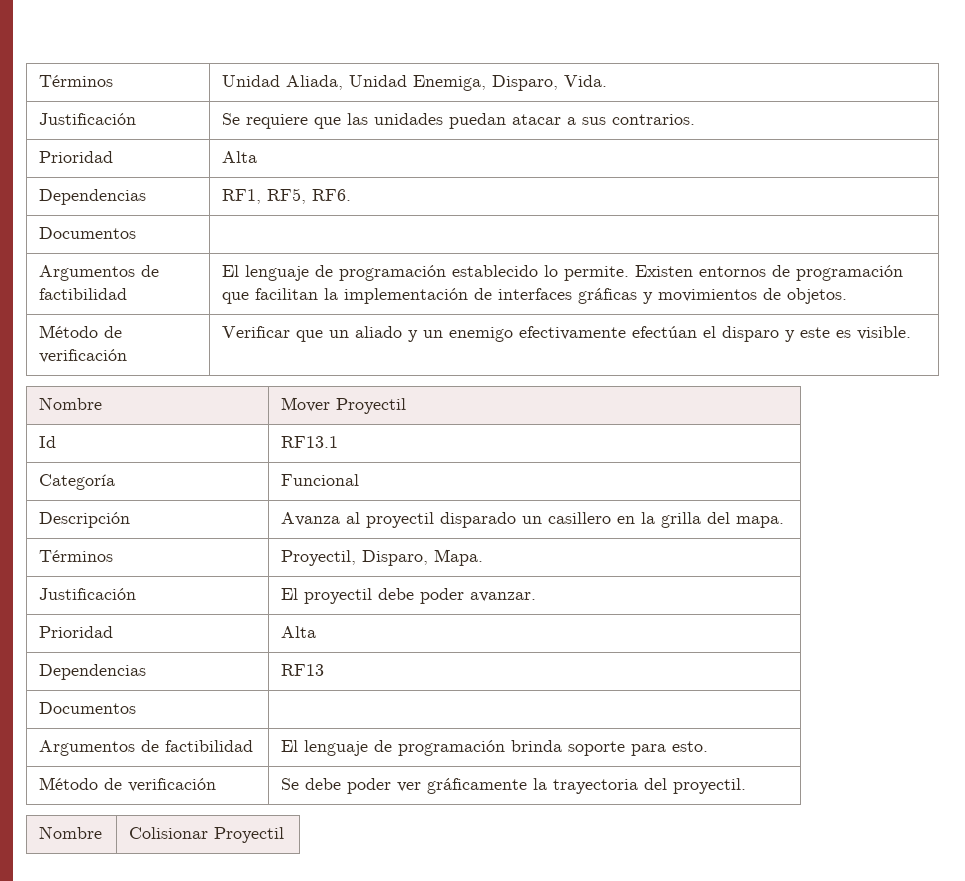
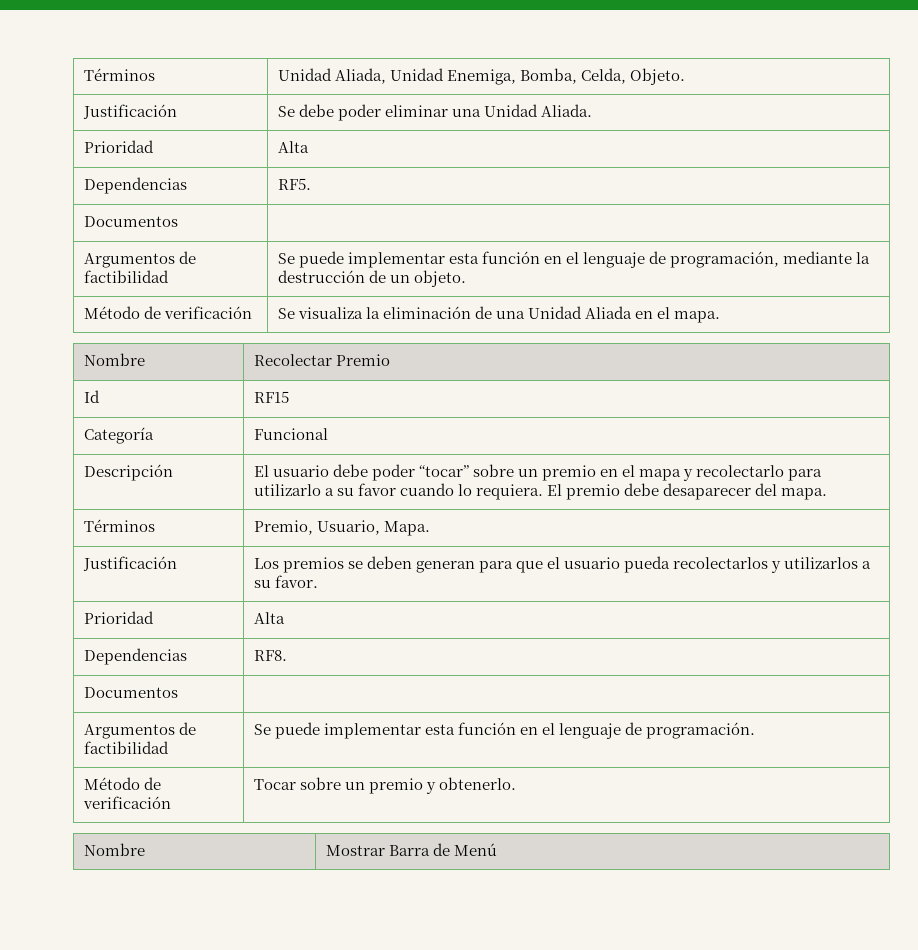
[492,75,608,91] Disparo, Vida. -> [519,68,686,85] Bomba, Celda, Objeto.
[246,113,696,129] [39,151,114,163] [222,151,258,163] [39,189,147,205] [222,188,352,204] [39,227,137,239] [39,265,160,281] [39,288,128,300] [222,265,904,281] [222,288,848,304] [39,325,123,338] [39,349,128,363] [222,326,912,342] [39,397,103,410] [281,397,407,414] requiere que las unidades puedan atacar a sus contrarios. // Prioridad | Alta // Dependencias | RF1, RF5, RF6. // Documentos | // Argumentos de factibilidad | El lenguaje de programación establecido lo permite. Existen entornos de programación que facilitan la implementación de interfaces gráficas y movimientos de objetos. // Método de verificación | Verificar que un aliado y un enemigo efectivamente efectúan el disparo y este es visible. // Nombre | Mover Proyectil -> [298,104,593,121] [83,140,154,153] [277,141,309,153] [83,177,187,194] [277,178,311,190] [83,216,178,227] [83,251,196,268] [83,270,169,283] [277,251,871,268] [277,270,466,287] [83,306,252,319] [277,306,721,323] [83,353,145,366] [253,354,390,366] debe poder eliminar una Unidad Aliada. // Prioridad | Alta // Dependencias | RF5. // Documentos | // Argumentos de factibilidad | Se puede implementar esta función en el lenguaje de programación, mediante la destrucción de un objeto. // Método de verificación | Se visualiza la eliminación de una Unidad Aliada en el mapa. // Nombre | Recolectar Premio
[281,436,339,448] RF13.1 -> [253,391,289,403] RF15
[281,512,702,528] Avanza al proyectil disparado un casillero en la grilla -> [253,464,823,481] [253,483,752,500] El usuario debe poder “tocar” sobre un premio en el mapa y recolectarlo para utilizarlo a su favor cuando lo requiera. El premio debe desaparecer
[281,550,429,566] Proyectil, Disparo, -> [253,520,380,535] Premio, Usuario,
[281,588,537,604] [39,626,114,638] [281,626,317,638] [39,664,147,680] [281,664,325,676] [39,702,137,714] [39,740,254,756] [281,740,709,756] [39,777,217,792] [281,778,747,794] [39,826,103,839] [129,827,285,843] El proyectil debe poder avanzar. // Prioridad | Alta // Dependencias | RF13 // Documentos | // Argumentos de factibilidad | El lenguaje de programación brinda soporte para esto. // Método de verificación | Se debe poder ver gráficamente la trayectoria del proyectil. // Nombre | Colisionar Proyectil -> [253,556,872,573] [253,575,318,588] [83,611,154,624] [253,612,285,624] [83,648,187,665] [253,650,287,661] [83,687,178,698] [83,722,196,739] [83,741,169,754] [253,722,756,739] [83,777,161,790] [82,796,171,809] [253,777,516,794] [83,843,145,856] [325,843,497,856] Los premios se deben generan para que el usuario pueda recolectarlos y utilizarlos a su favor. // Prioridad | Alta // Dependencias | RF8. // Documentos | // Argumentos de factibilidad | Se puede implementar esta función en el lenguaje de programación. // Método de verificación | Tocar sobre un premio y obtenerlo. // Nombre | Mostrar Barra de Menú

